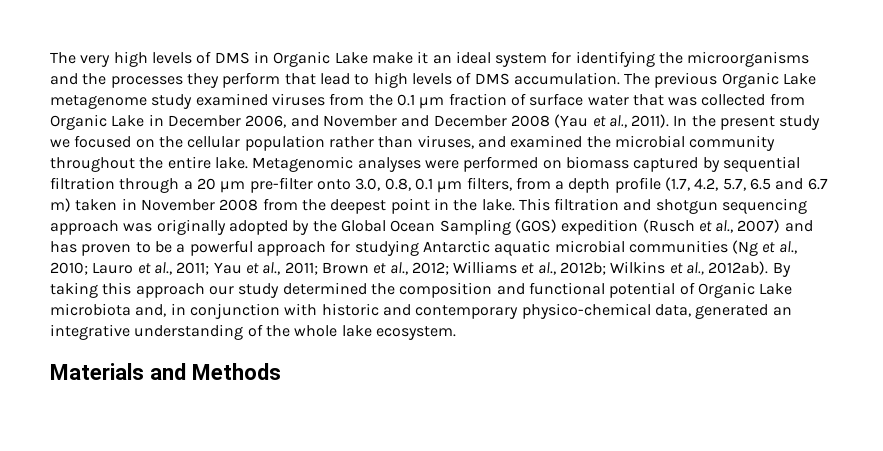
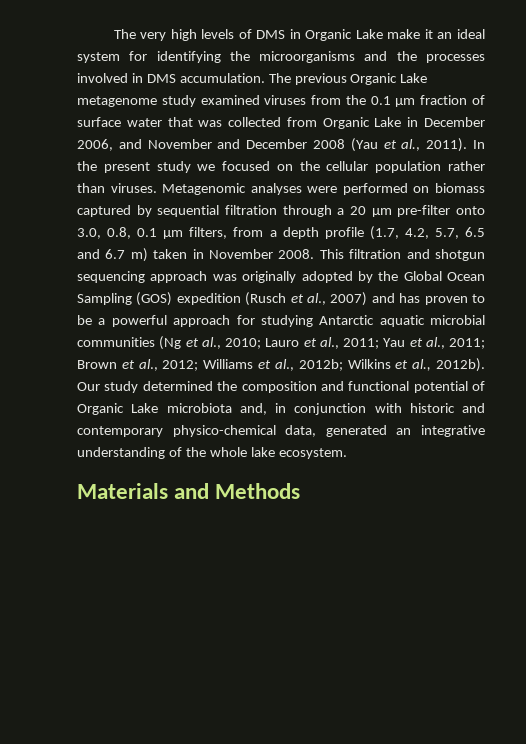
[186,72,472,88] they perform that lead to high levels of -> [77,73,143,83] involved in
[417,135,776,151] [50,156,248,172] viruses, and examined the microbial community throughout the entire lake. -> [110,183,157,193] viruses.
[219,198,515,214] 2008 from the deepest point in the lake. -> [278,249,315,259] 2008.
[708,261,791,277] [50,282,234,298] 2012ab). By taking this approach our -> [435,358,485,372] [77,382,100,391] 2012b). Our

